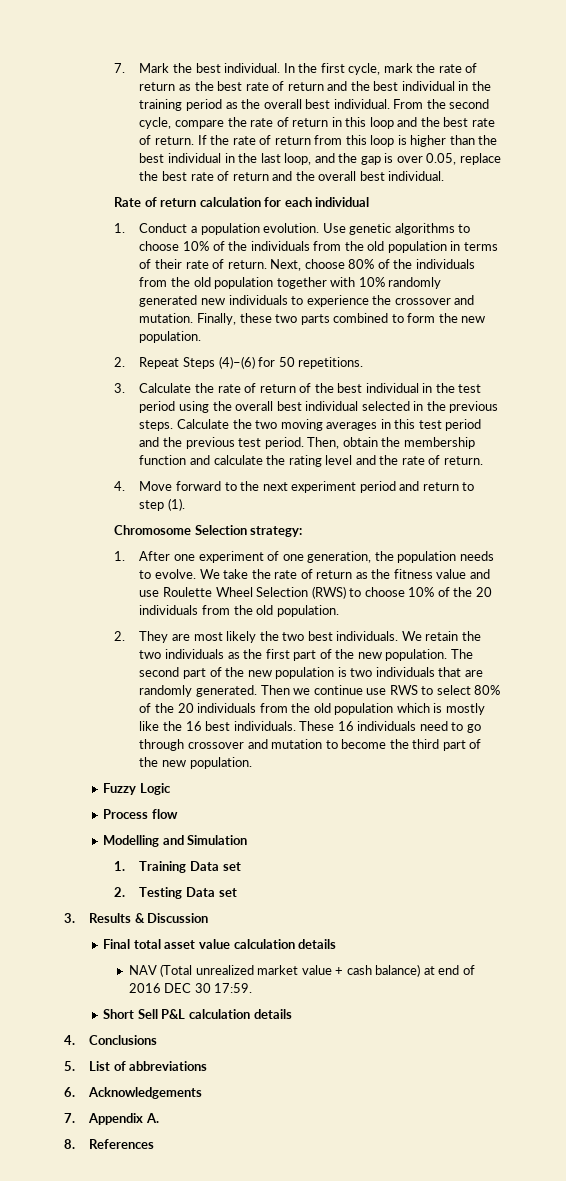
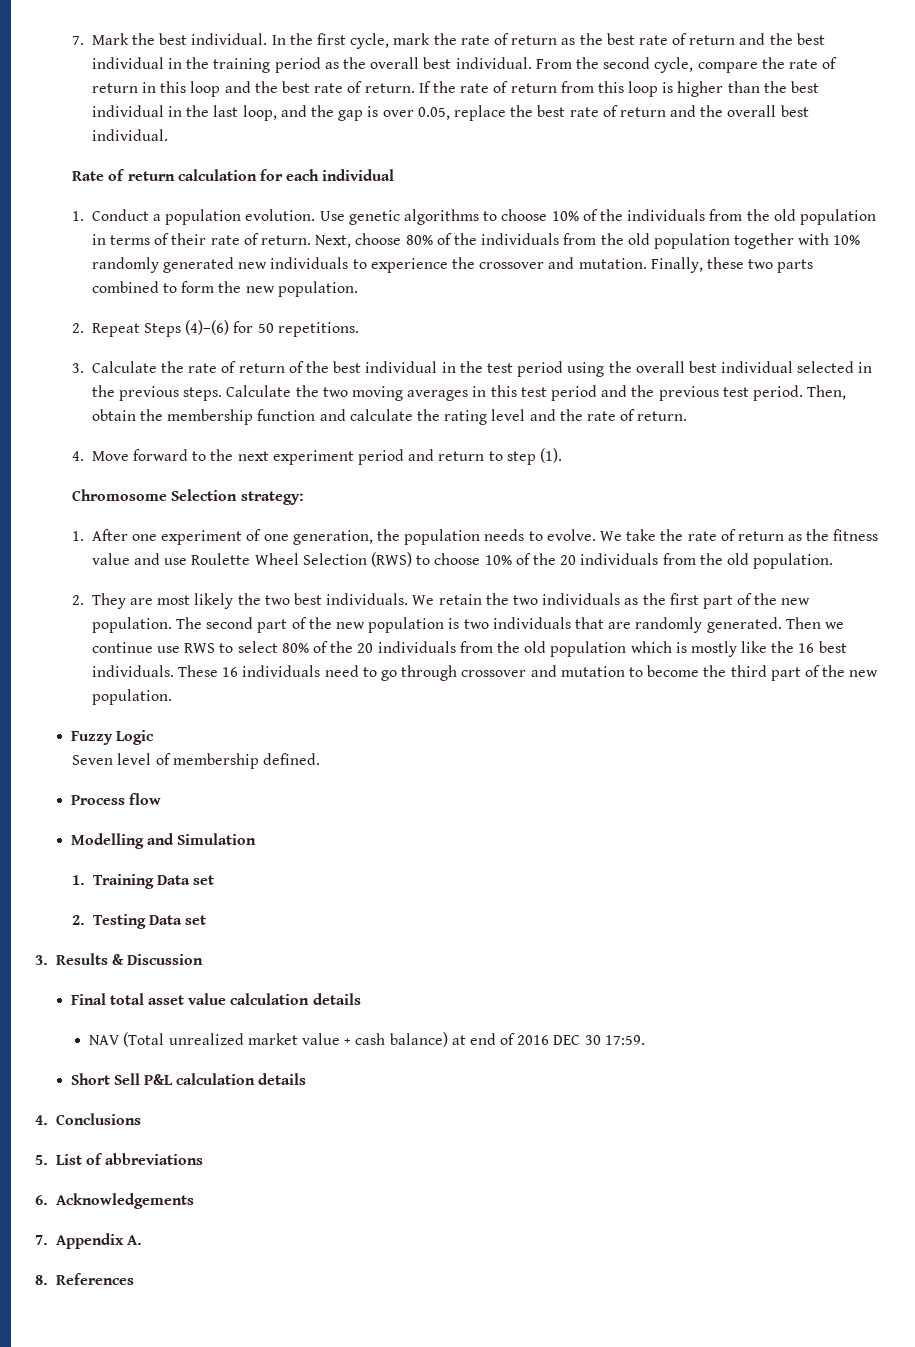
(171, 789) none -> [72,753,320,769] // Seven level of membership defined.

